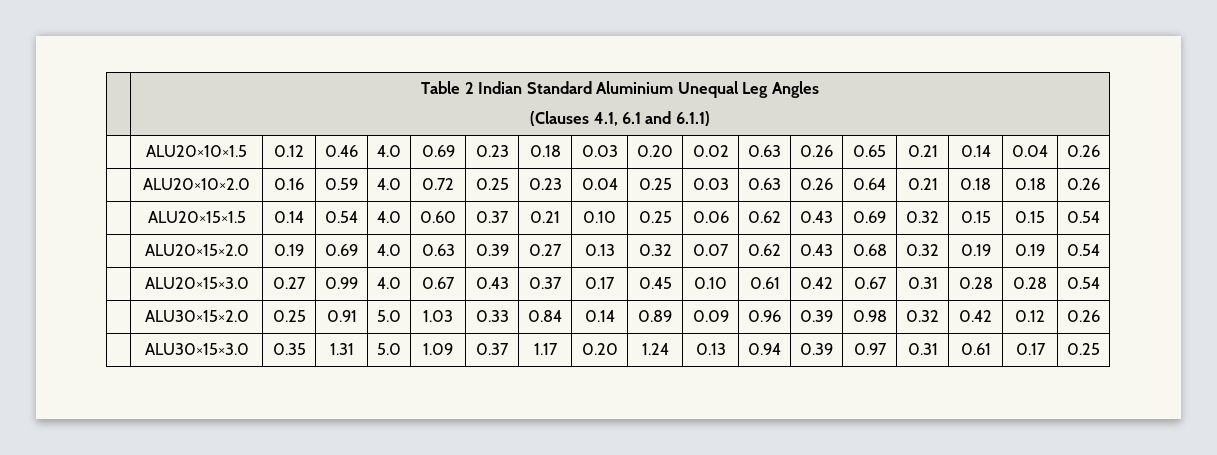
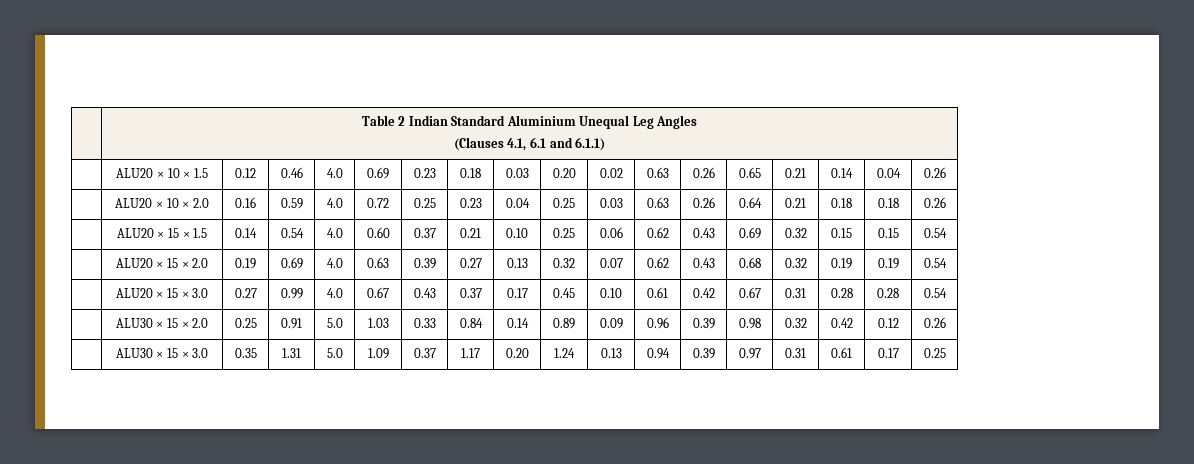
[146,145,247,157] ALU20×10×1.5 -> [116,168,208,178] ALU20 × 10 × 1.5
[143,178,250,190] ALU20×10×2.0 -> [115,198,209,208] ALU20 × 10 × 2.0
[147,211,246,223] ALU20×15×1.5 -> [116,228,208,238] ALU20 × 15 × 1.5
[144,244,249,256] ALU20×15×2.0 -> [115,258,209,268] ALU20 × 15 × 2.0
[144,277,249,289] ALU20×15×3.0 -> [115,288,209,298] ALU20 × 15 × 3.0
[144,310,249,322] ALU30×15×2.0 -> [115,318,209,328] ALU30 × 15 × 2.0
[144,343,249,355] ALU30×15×3.0 -> [115,348,209,358] ALU30 × 15 × 3.0

